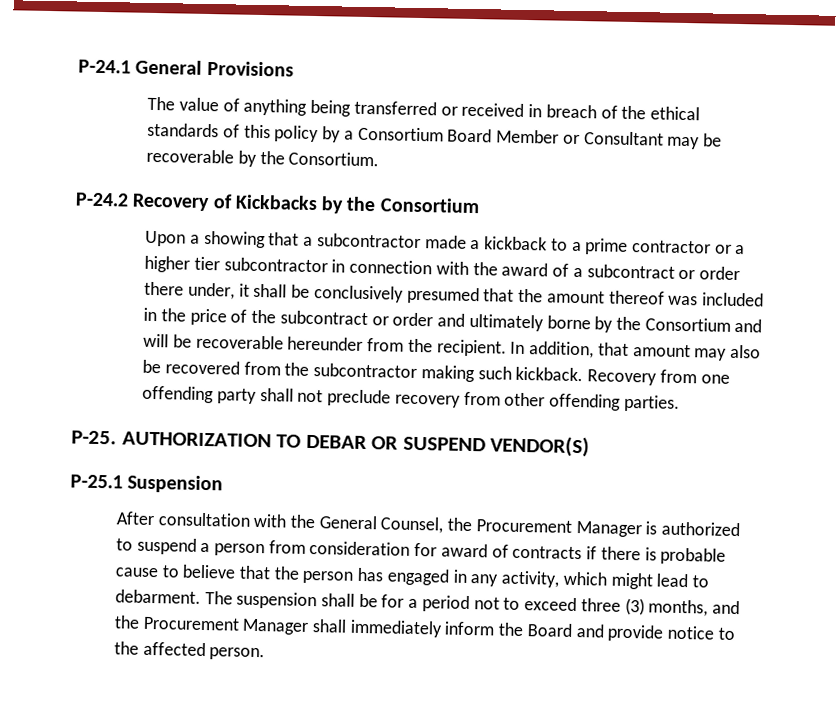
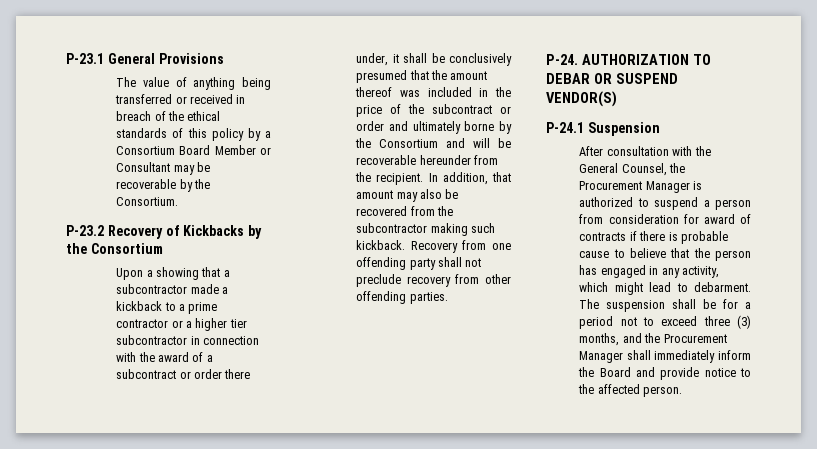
[78,59,131,74] P-24.1 -> [66,53,104,64] P-23.1
[75,192,129,207] P-24.2 -> [66,225,104,236] P-23.2
[71,430,117,445] P-25. -> [546,54,578,65] P-24.
[70,474,123,489] P-25.1 -> [546,122,584,133] P-24.1

